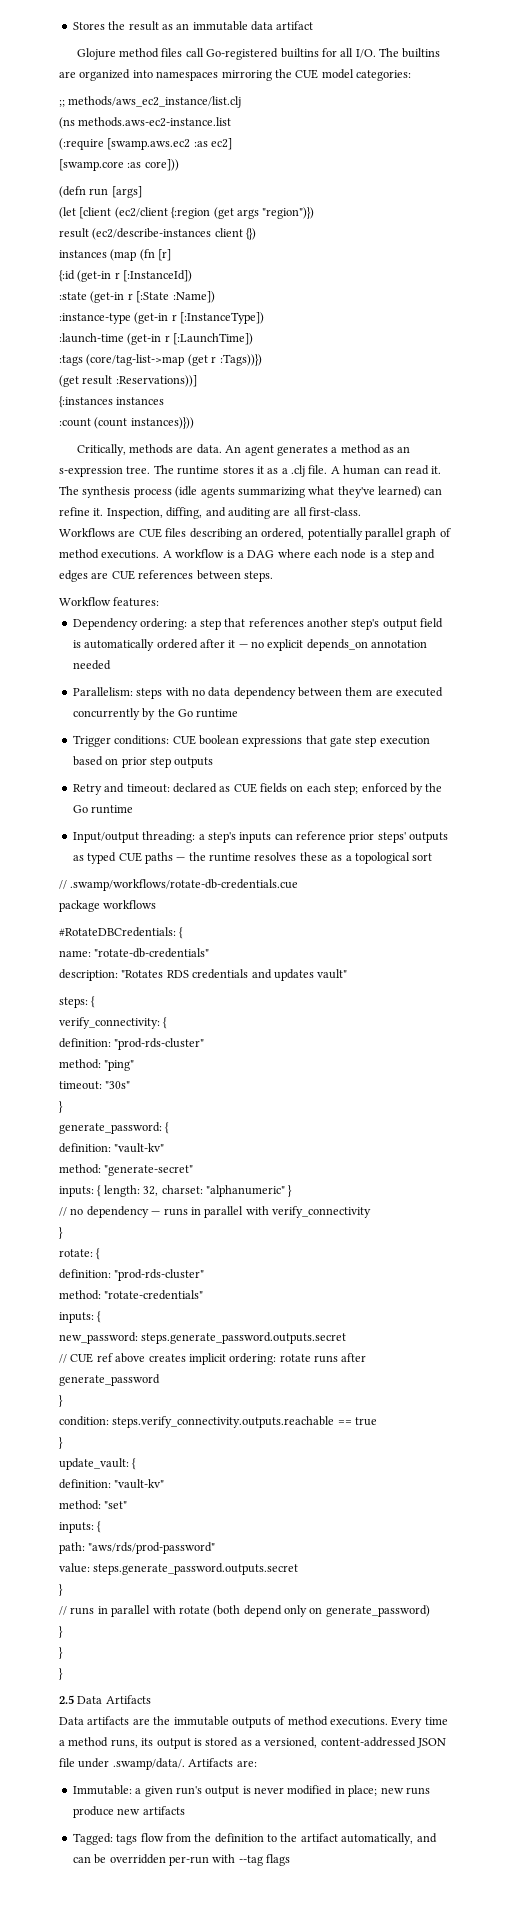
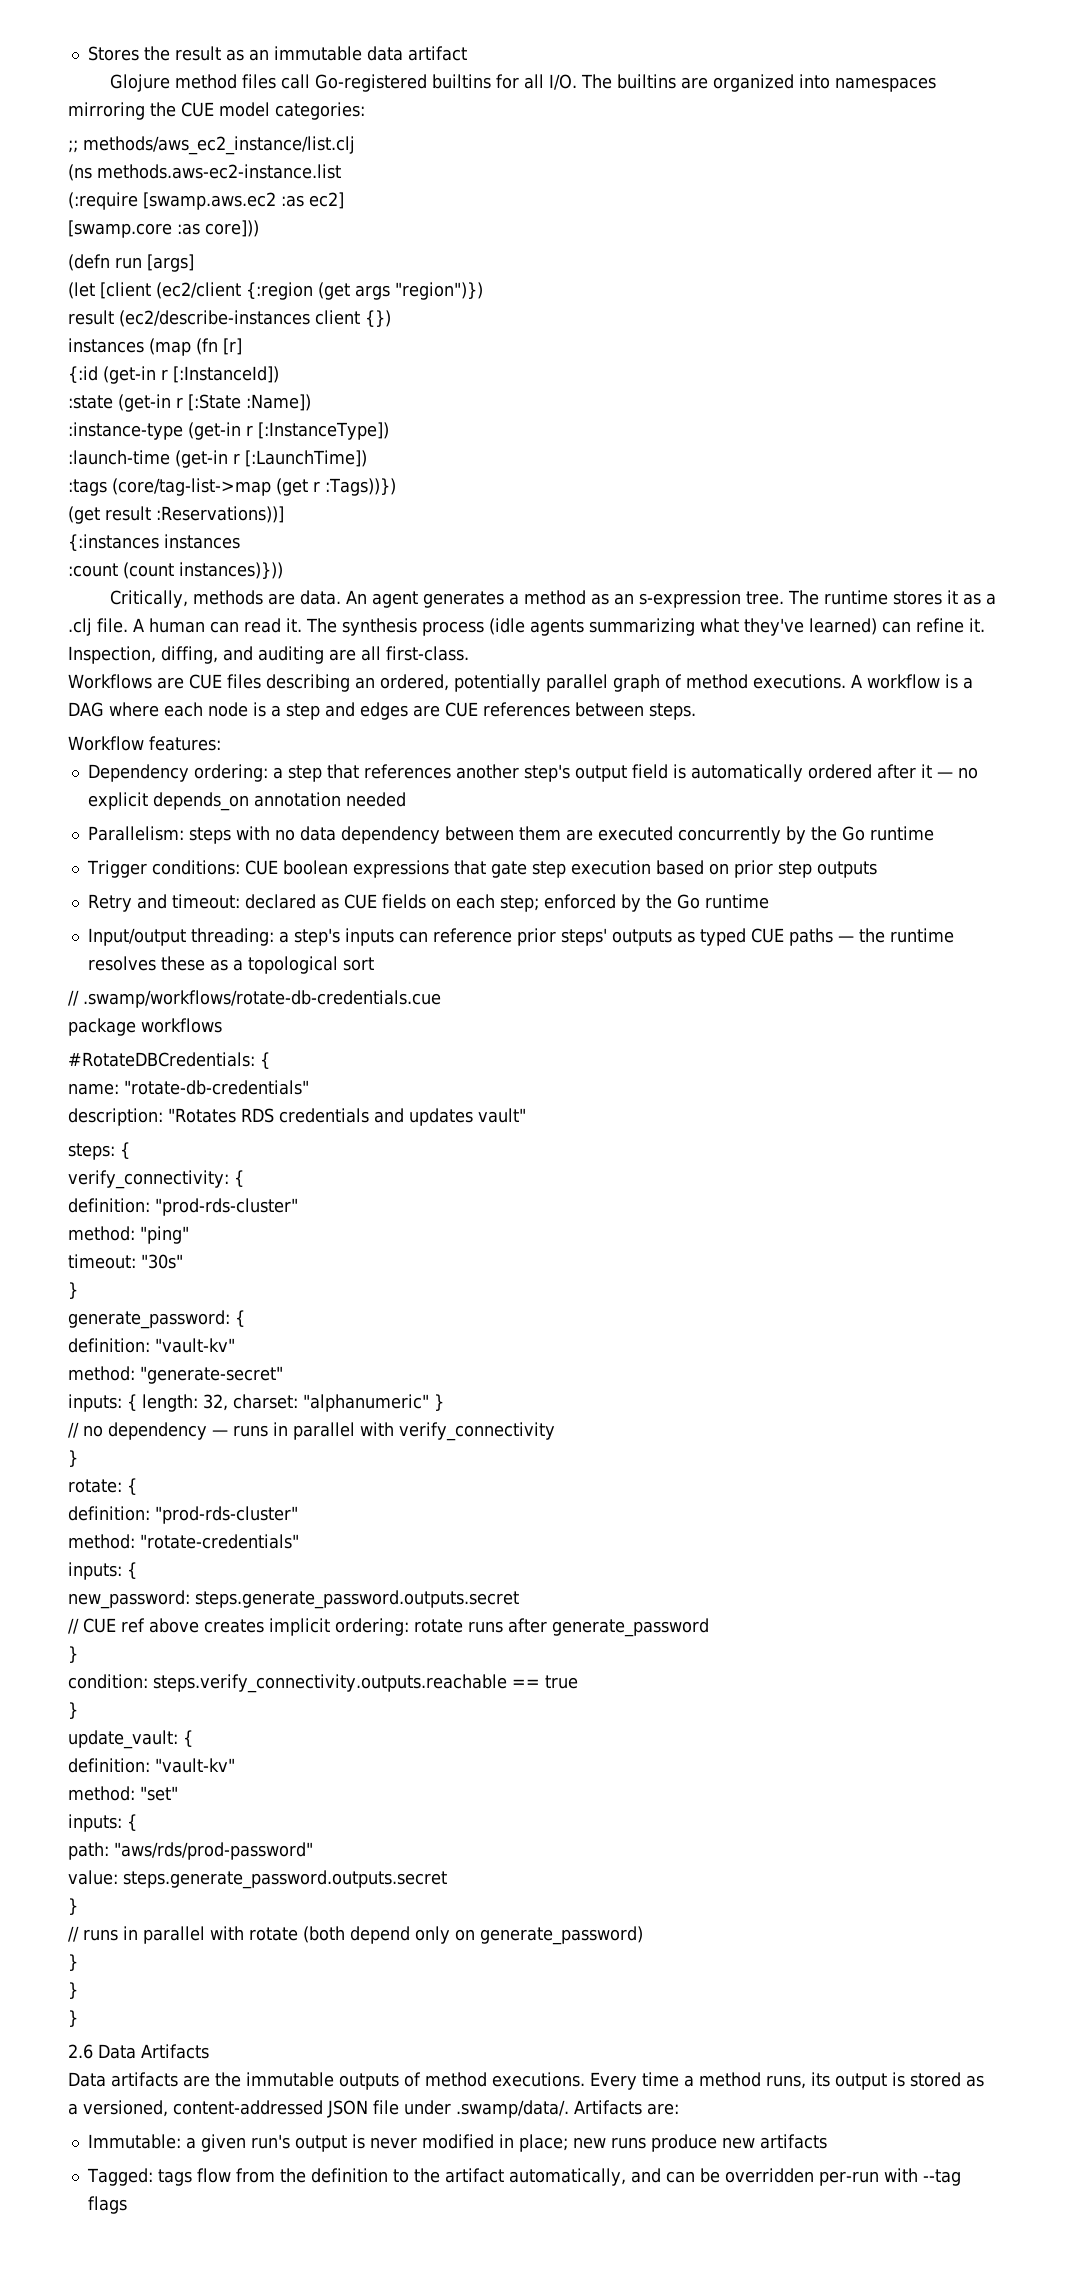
[59,1695,74,1704] 2.5 -> [68,2044,93,2059] 2.6

